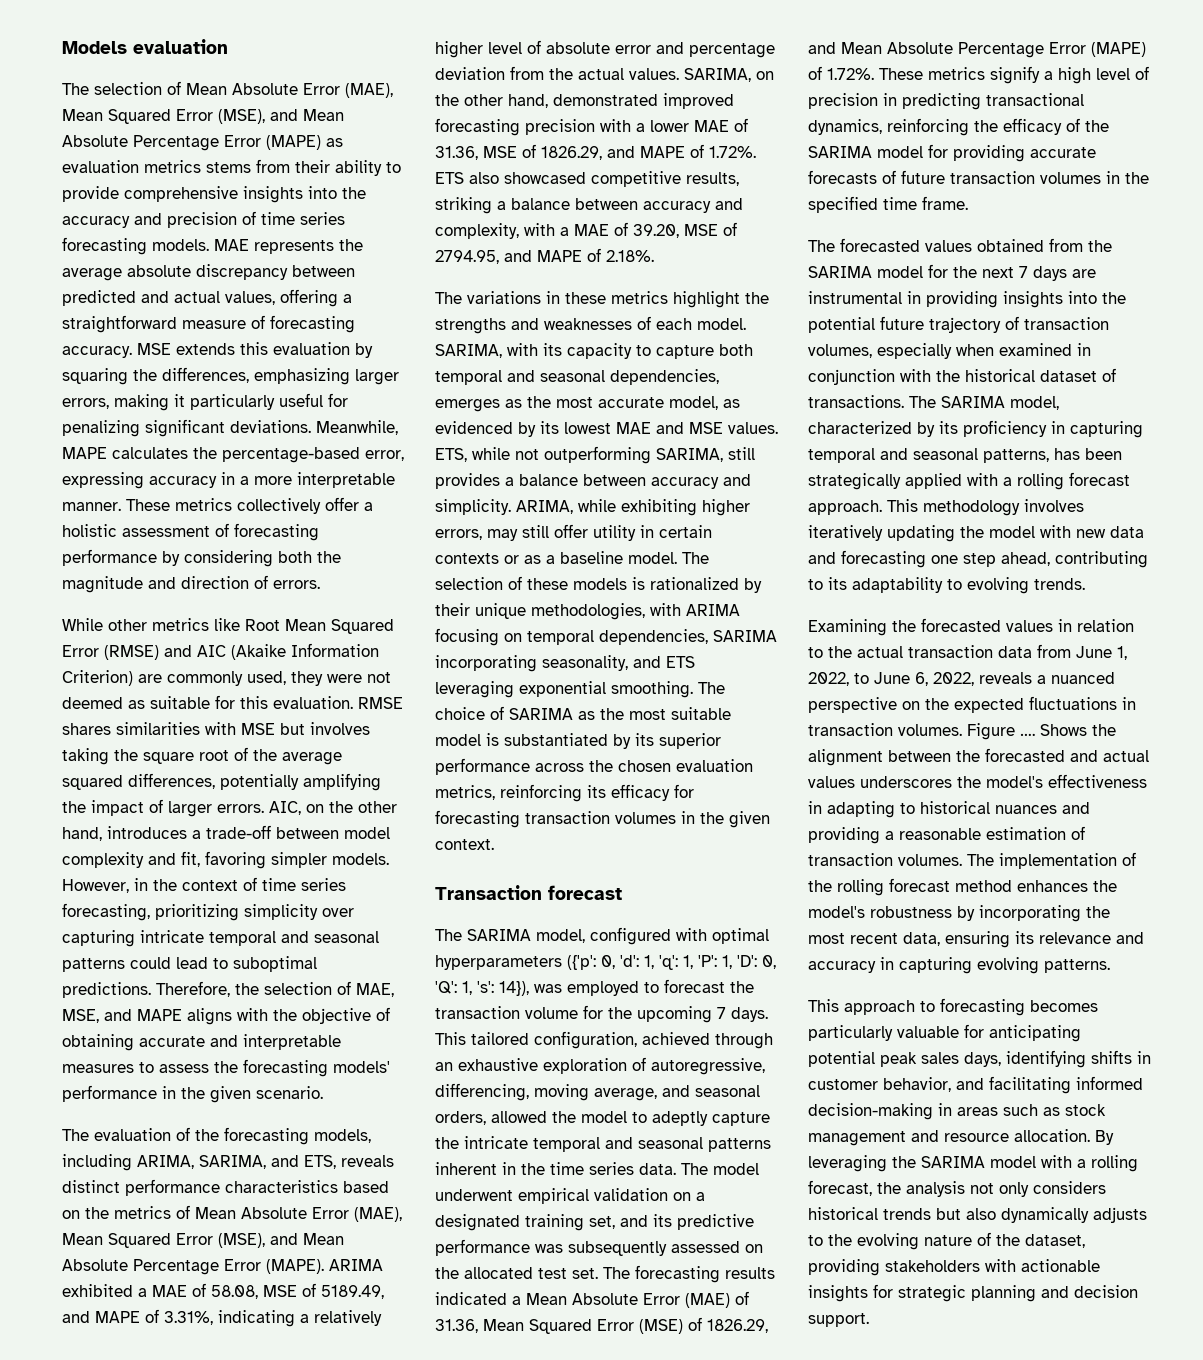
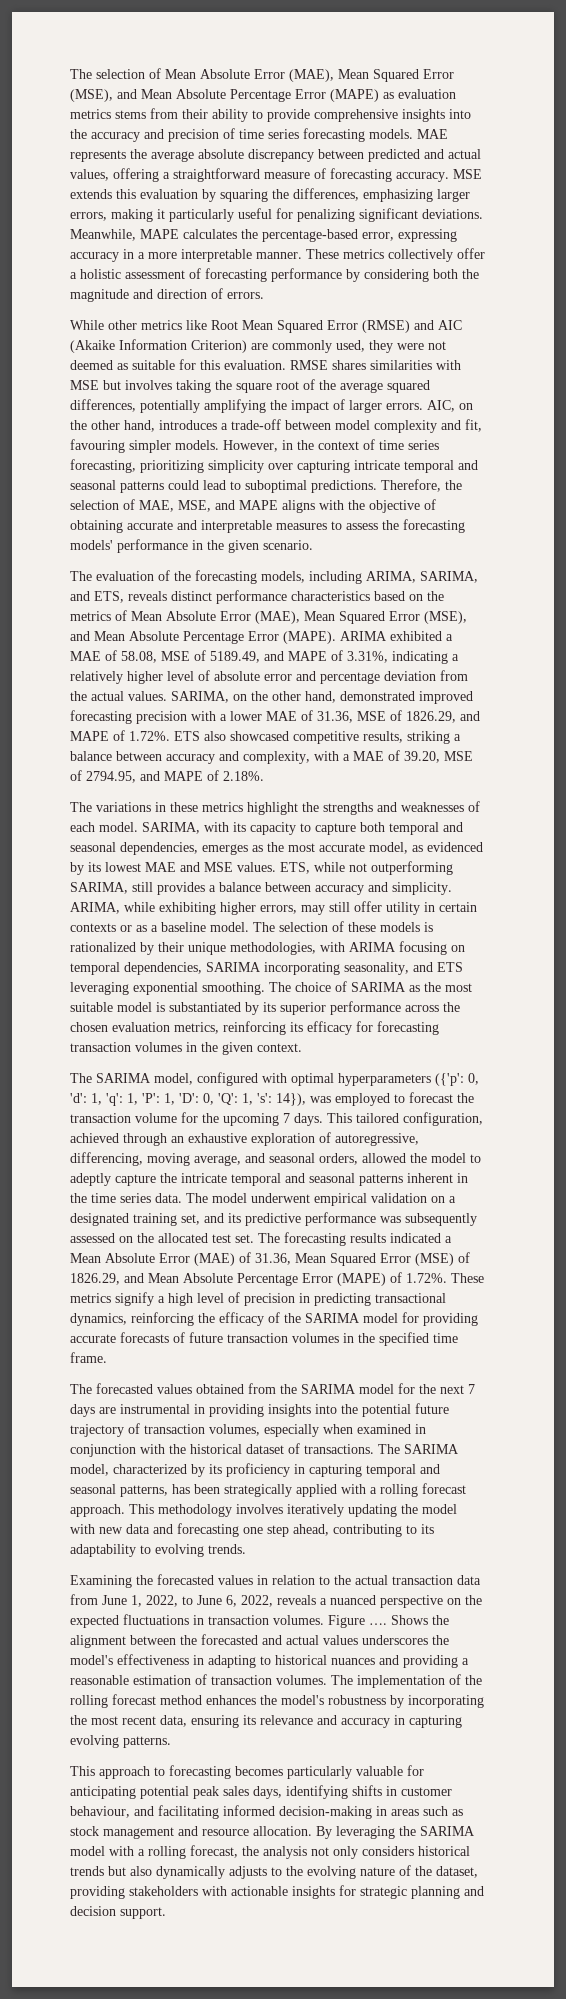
[62,39,228,54] Models evaluation // -> (70, 74) none
[205,851,266,869] favoring -> [70,439,125,453] favouring
[435,885,622,900] // Transaction forecast -> (302, 1047) none
[883,1077,951,1092] behavior, -> [70,1806,130,1818] behaviour,

